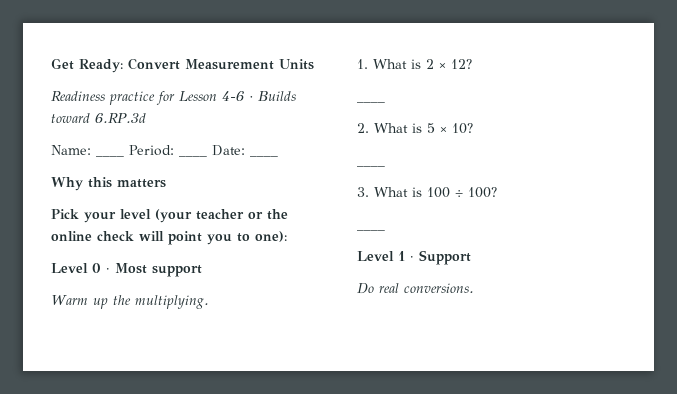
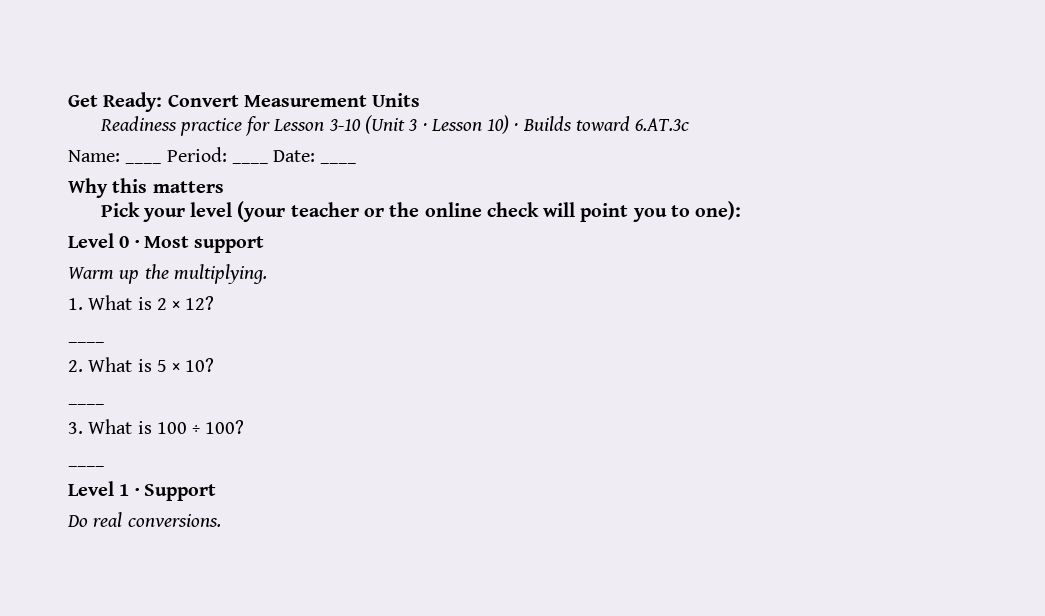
[222,91,244,101] 4-6 -> [328,115,510,134] 3-10 (Unit 3 · Lesson 10)
[95,113,146,124] 6.RP.3d -> [635,118,691,131] 6.AT.3c

